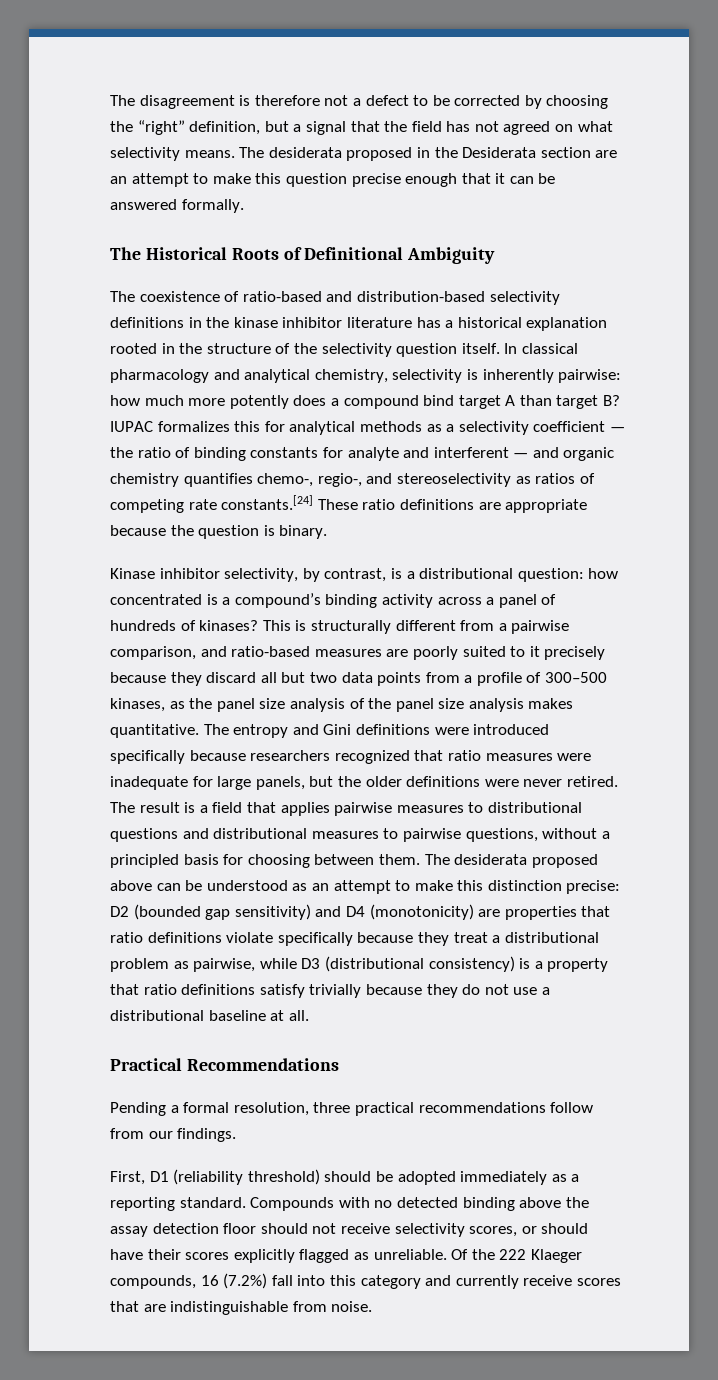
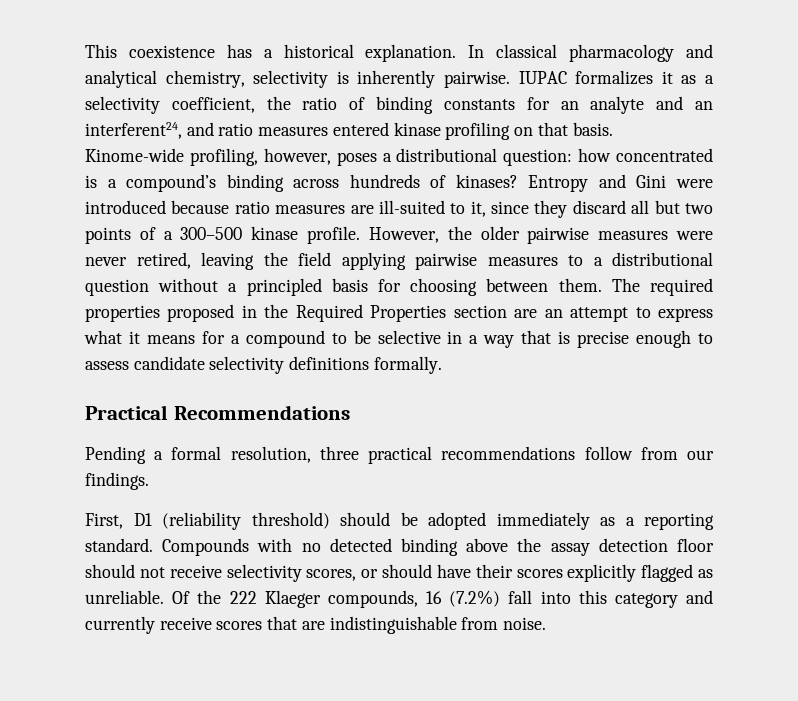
[110,95,609,109] [110,120,613,135] [110,147,618,161] [110,173,556,187] [110,199,244,213] [110,247,496,264] [110,291,560,305] [110,317,608,331] [110,343,500,357] The disagreement is therefore not a defect to be corrected by choosing the “right” definition, but a signal that the field has not agreed on what selectivity means. The desiderata proposed in the Desiderata section are an attempt to make this question precise enough that it can be answered formally. // The Historical Roots of Definitional Ambiguity // The coexistence of ratio-based and distribution-based selectivity definitions in the kinase inhibitor literature has a historical explanation rooted in the structure of the selectivity question itself. -> [85,44,457,62] This coexistence has a historical explanation.
[558,369,622,383] [110,395,621,409] [110,421,422,435] pairwise: how much more potently does a compound bind target A than target B? IUPAC formalizes this for analytical methods -> [444,70,673,88] pairwise. IUPAC formalizes it
[533,421,625,432] coefficient — -> [171,97,255,113] coefficient,
(343, 452) none -> [560,101,579,110] an
[433,447,615,461] [110,473,595,487] [110,495,588,513] [110,525,328,539] [110,568,402,582] interferent — and organic chemistry quantifies chemo-, regio-, and stereoselectivity as ratios of competing rate constants.[24] These ratio definitions are appropriate because the question is binary. // Kinase inhibitor selectivity, by contrast, is -> [695,101,713,110] [85,122,613,140] [85,148,377,166] an interferent24, and ratio measures entered kinase profiling on that basis. Kinome-wide profiling, however, poses
[381,594,557,608] [110,620,570,634] [110,646,606,660] [110,672,166,683] activity across a panel of hundreds of kinases? This is structurally different from a pairwise comparison, and ratio-based measures are poorly suited to it precisely because -> [293,174,713,192] [85,200,530,217] across hundreds of kinases? Entropy and Gini were introduced because ratio measures are ill-suited to it, since
[341,672,608,686] [110,698,574,712] [110,724,550,738] [110,750,592,764] [110,776,618,790] [110,802,582,816] [110,828,538,842] data points from a profile of 300–500 kinases, as the panel size analysis of the panel size analysis makes quantitative. The entropy and Gini definitions were introduced specifically because researchers recognized that ratio measures were inadequate for large panels, but the older definitions were never retired. The result is a field that applies pairwise measures to distributional questions and distributional measures to pairwise questions, -> [85,226,713,244] [85,252,713,270] [85,279,149,296] points of a 300–500 kinase profile. However, the older pairwise measures were never retired, leaving the field applying pairwise measures to a distributional question
[454,854,598,868] [110,880,621,894] [110,904,611,920] [110,932,599,946] [110,956,609,972] [110,984,550,998] [110,1010,309,1021] desiderata proposed above can be understood as an attempt to make this distinction precise: D2 (bounded gap sensitivity) and D4 (monotonicity) are properties that ratio definitions violate specifically because they treat a distributional problem as pairwise, while D3 (distributional consistency) is a property that ratio definitions satisfy trivially because they do not use a distributional baseline at all. -> [650,278,713,296] [85,304,713,322] [84,330,713,348] [85,356,442,374] required properties proposed in the Required Properties section are an attempt to express what it means for a compound to be selective in a way that is precise enough to assess candidate selectivity definitions formally.

